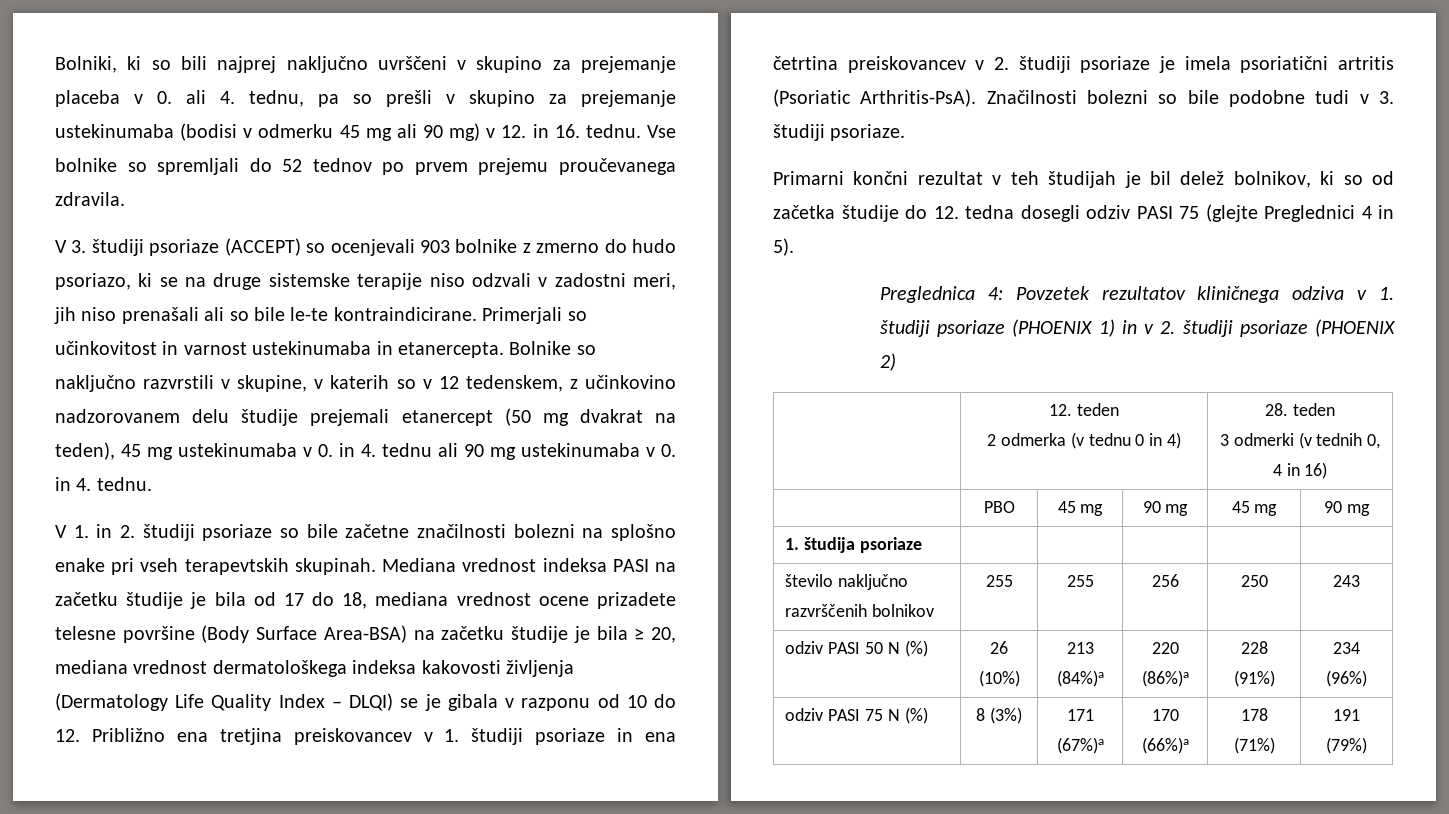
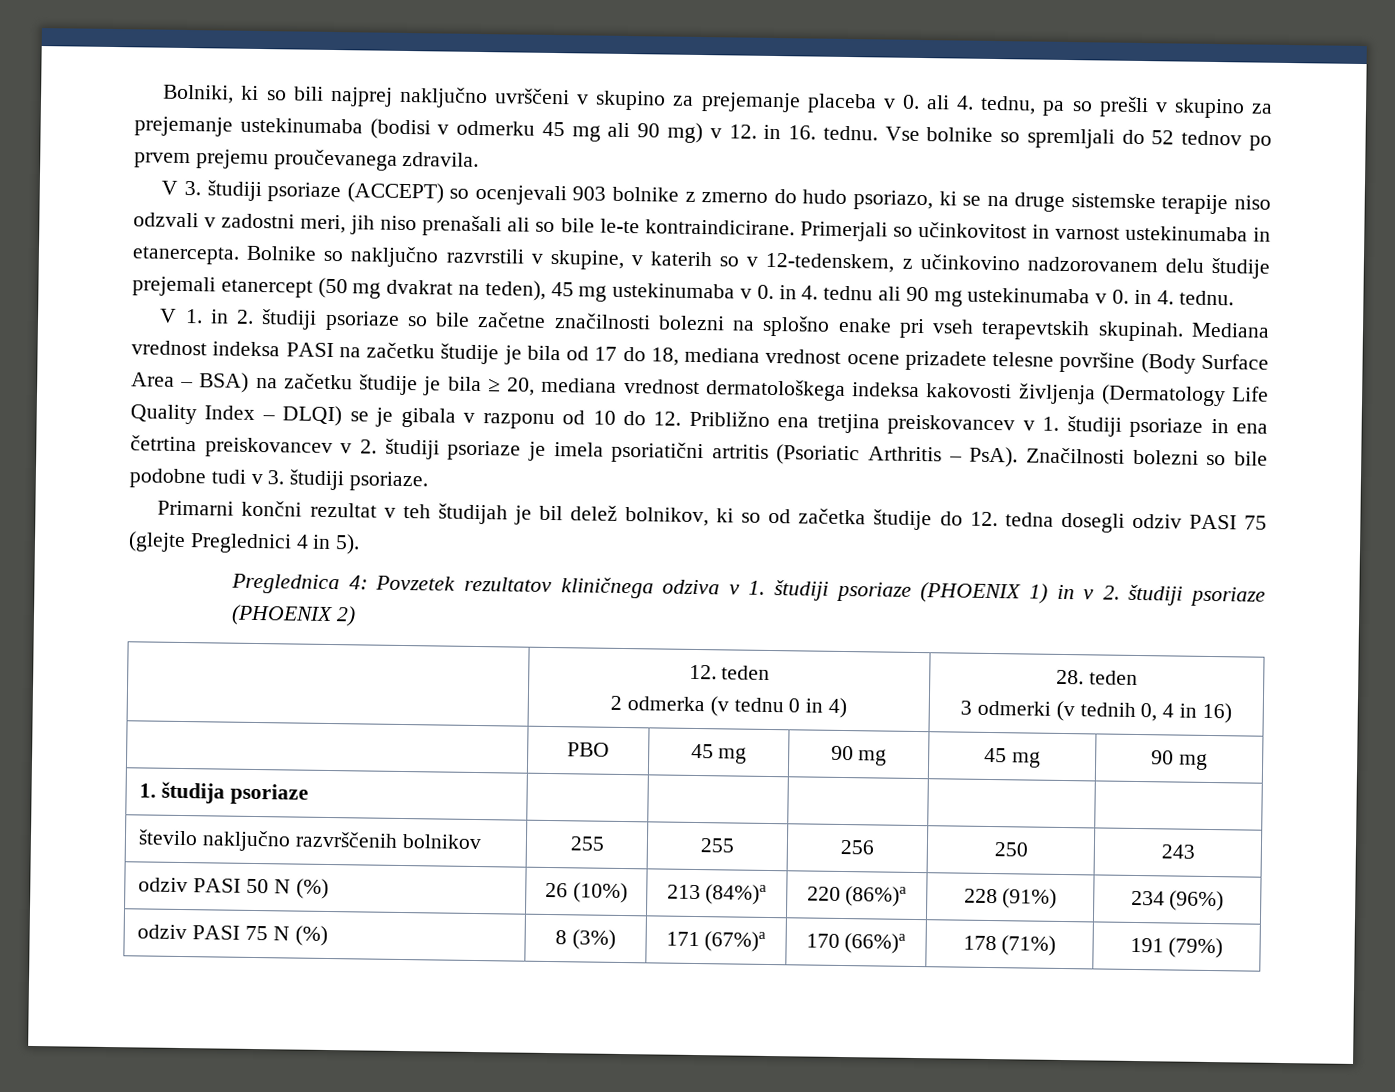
[438,375,563,392] 12 tedenskem, -> [765,252,895,273] 12-tedenskem,
[323,625,407,643] Area-BSA) -> [131,372,250,393] Area – BSA)
[860,89,977,107] Arthritis-PsA). -> [868,446,1019,468] Arthritis – PsA).

